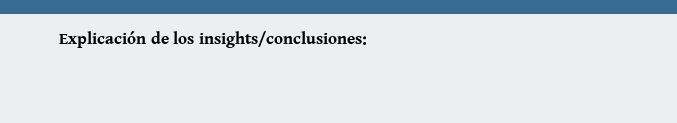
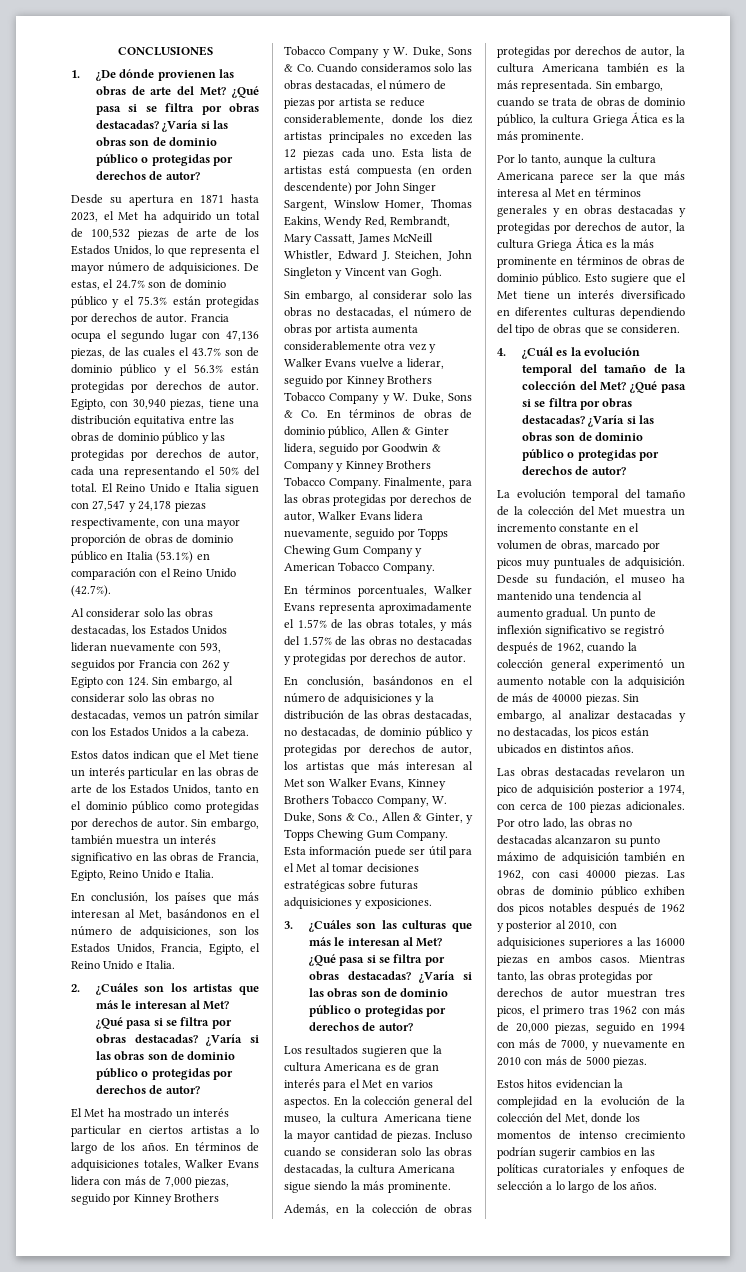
[59,31,367,48] Explicación de los insights/conclusiones: -> [117,46,213,56] [71,69,234,81] [95,86,259,98] [95,103,259,115] [95,120,228,132] [95,137,217,147] [95,154,233,166] [95,171,200,180] [71,194,259,206] [71,211,260,223] [71,228,259,240] [71,245,260,257] [71,261,259,274] [71,279,226,290] [71,295,259,308] [71,313,229,325] [71,330,259,342] [71,347,259,359] [71,363,259,376] [71,381,259,393] [71,398,259,410] [71,415,235,427] [71,431,225,444] [71,449,259,461] [71,466,260,478] [71,483,259,495] [71,500,206,512] [71,518,241,529] [71,534,233,546] [71,550,210,563] [71,568,236,580] [71,585,111,597] [71,608,213,618] [71,625,228,636] [71,642,222,653] [71,659,230,671] [71,676,233,688] [71,693,214,703] [71,710,259,722] [71,727,250,737] [71,750,259,762] [71,767,259,779] [71,784,259,795] [71,800,259,813] [71,818,259,830] [71,835,217,845] [71,852,259,864] [71,869,214,881] [71,892,259,904] [71,909,260,920] [71,925,259,938] [71,943,260,955] [71,960,176,970] [71,983,259,995] [95,1000,230,1010] [95,1017,232,1029] [95,1034,259,1046] [95,1051,236,1061] [95,1068,233,1080] [95,1085,200,1094] [71,1108,229,1118] [71,1125,259,1137] [71,1142,259,1154] [71,1159,259,1171] [71,1176,229,1188] [71,1193,220,1205] [284,46,472,58] [284,63,472,73] [284,79,446,91] [284,97,425,109] [284,114,473,125] [284,131,472,143] [284,148,472,160] [284,165,472,177] [284,182,437,194] [284,199,472,211] [284,216,451,228] [284,233,434,245] [284,250,472,261] [284,267,442,279] [284,290,472,302] [284,306,472,318] [284,324,419,336] [284,341,437,353] [284,358,444,369] [284,375,433,387] [284,392,472,404] [284,409,472,419] [284,425,449,438] [284,443,441,455] [284,460,432,472] [284,477,472,489] [284,494,472,506] [284,511,424,522] [284,528,449,540] [284,545,423,557] [284,562,435,574] [284,585,472,597] [284,602,472,614] [284,619,472,631] [284,636,472,646] [284,653,466,665] [284,676,473,687] [284,692,434,705] [284,710,472,721] [284,726,473,739] [284,744,472,756] [284,761,473,773] [284,778,446,790] [284,795,448,807] [284,812,473,824] [284,829,449,841] [284,845,472,858] [284,863,419,873] [284,880,418,892] [284,897,432,909] [284,920,472,932] [308,937,443,947] [308,954,445,966] [308,971,472,983] [308,988,449,998] [308,1005,446,1017] [308,1022,413,1031] [284,1045,442,1057] [284,1062,439,1074] [284,1079,433,1091] [284,1096,473,1108] [284,1113,472,1124] [284,1130,472,1142] [284,1147,472,1157] [284,1164,456,1175] [284,1181,451,1193] [284,1204,472,1215] [497,46,685,58] [497,63,685,73] [497,80,664,92] [497,97,685,107] [497,112,685,126] [497,131,585,143] [497,154,656,166] [497,171,685,183] [497,188,641,197] [497,205,686,217] [497,222,685,234] [497,237,654,251] [497,256,685,268] [497,272,686,285] [497,290,685,300] [497,307,685,319] [497,324,681,336] [497,347,640,359] [521,364,686,376] [521,381,686,393] [521,398,633,410] [521,415,654,427] [521,432,643,442] [521,449,659,461] [521,466,626,475] [497,489,685,501] [497,506,685,516] [497,523,640,532] [497,540,660,552] [497,557,685,569] [497,574,685,585] [497,591,643,601] [497,608,656,620] [497,625,665,637] [497,642,637,654] [497,659,685,671] [497,676,685,688] [497,693,639,705] [497,710,686,722] [497,727,649,739] [497,744,635,754] [497,767,685,777] [497,784,685,796] [497,801,685,813] [497,818,632,829] [497,835,661,847] [497,852,685,864] [497,870,685,881] [497,885,685,898] [497,903,685,915] [497,920,617,932] [497,937,685,949] [497,954,685,966] [497,971,653,983] [497,988,685,998] [497,1005,685,1017] [497,1022,685,1034] [497,1039,685,1051] [497,1056,647,1068] [497,1079,624,1089] [497,1096,685,1108] [497,1113,640,1124] [497,1130,685,1140] [497,1147,655,1159] [497,1164,685,1176] [497,1181,658,1193] CONCLUSIONES // 1. ¿De dónde provienen las obras de arte del Met? ¿Qué pasa si se filtra por obras destacadas? ¿Varía si las obras son de dominio público o protegidas por derechos de autor? // Desde su apertura en 1871 hasta 2023, el Met ha adquirido un total de 100,532 piezas de arte de los Estados Unidos, lo que representa el mayor número de adquisiciones. De estas, el 24.7% son de dominio público y el 75.3% están protegidas por derechos de autor. Francia ocupa el segundo lugar con 47,136 piezas, de las cuales el 43.7% son de dominio público y el 56.3% están protegidas por derechos de autor. Egipto, con 30,940 piezas, tiene una distribución equitativa entre las obras de dominio público y las protegidas por derechos de autor, cada una representando el 50% del total. El Reino Unido e Italia siguen con 27,547 y 24,178 piezas respectivamente, con una mayor proporción de obras de dominio público en Italia (53.1%) en comparación con el Reino Unido (42.7%). // Al considerar solo las obras destacadas, los Estados Unidos lideran nuevamente con 593, seguidos por Francia con 262 y Egipto con 124. Sin embargo, al considerar solo las obras no destacadas, vemos un patrón similar con los Estados Unidos a la cabeza. // Estos datos indican que el Met tiene un interés particular en las obras de arte de los Estados Unidos, tanto en el dominio público como protegidas por derechos de autor. Sin embargo, también muestra un interés significativo en las obras de Francia, Egipto, Reino Unido e Italia. // En conclusión, los países que más interesan al Met, basándonos en el número de adquisiciones, son los Estados Unidos, Francia, Egipto, el Reino Unido e Italia. // 2. ¿Cuáles son los artistas que más le interesan al Met? ¿Qué pasa si se filtra por obras destacadas? ¿Varía si las obras son de dominio público o protegidas por derechos de autor? // El Met ha mostrado un interés particular en ciertos artistas a lo largo de los años. En términos de adquisiciones totales, Walker Evans lidera con más de 7,000 piezas, seguido por Kinney Brothers Tobacco Company y W. Duke, Sons & Co. Cuando consideramos solo las obras destacadas, el número de piezas por artista se reduce considerablemente, donde los diez artistas principales no exceden las 12 piezas cada uno. Esta lista de artistas está compuesta (en orden descendente) por John Singer Sargent, Winslow Homer, Thomas Eakins, Wendy Red, Rembrandt, Mary Cassatt, James McNeill Whistler, Edward J. Steichen, John Singleton y Vincent van Gogh. // Sin embargo, al considerar solo las obras no destacadas, el número de obras por artista aumenta considerablemente otra vez y Walker Evans vuelve a liderar, seguido por Kinney Brothers Tobacco Company y W. Duke, Sons & Co. En términos de obras de dominio público, Allen & Ginter lidera, seguido por Goodwin & Company y Kinney Brothers Tobacco Company. Finalmente, para las obras protegidas por derechos de autor, Walker Evans lidera nuevamente, seguido por Topps Chewing Gum Company y American Tobacco Company. // En términos porcentuales, Walker Evans representa aproximadamente el 1.57% de las obras totales, y más del 1.57% de las obras no destacadas y protegidas por derechos de autor. // En conclusión, basándonos en el número de adquisiciones y la distribución de las obras destacadas, no destacadas, de dominio público y protegidas por derechos de autor, los artistas que más interesan al Met son Walker Evans, Kinney Brothers Tobacco Company, W. Duke, Sons & Co., Allen & Ginter, y Topps Chewing Gum Company. Esta información puede ser útil para el Met al tomar decisiones estratégicas sobre futuras adquisiciones y exposiciones. // 3. ¿Cuáles son las culturas que más le interesan al Met? ¿Qué pasa si se filtra por obras destacadas? ¿Varía si las obras son de dominio público o protegidas por derechos de autor? // Los resultados sugieren que la cultura Americana es de gran interés para el Met en varios aspectos. En la colección general del museo, la cultura Americana tiene la mayor cantidad de piezas. Incluso cuando se consideran solo las obras destacadas, la cultura Americana sigue siendo la más prominente. // Además, en la colección de obras protegidas por derechos de autor, la cultura Americana también es la más representada. Sin embargo, cuando se trata de obras de dominio público, la cultura Griega Ática es la más prominente. // Por lo tanto, aunque la cultura Americana parece ser la que más interesa al Met en términos generales y en obras destacadas y protegidas por derechos de autor, la cultura Griega Ática es la más prominente en términos de obras de dominio público. Esto sugiere que el Met tiene un interés diversificado en diferentes culturas dependiendo del tipo de obras que se consideren. // 4. ¿Cuál es la evolución temporal del tamaño de la colección del Met? ¿Qué pasa si se filtra por obras destacadas? ¿Varía si las obras son de dominio público o protegidas por derechos de autor? // La evolución temporal del tamaño de la colección del Met muestra un incremento constante en el volumen de obras, marcado por picos muy puntuales de adquisición. Desde su fundación, el museo ha mantenido una tendencia al aumento gradual. Un punto de inflexión significativo se registró después de 1962, cuando la colección general experimentó un aumento notable con la adquisición de más de 40000 piezas. Sin embargo, al analizar destacadas y no destacadas, los picos están ubicados en distintos años. // Las obras destacadas revelaron un pico de adquisición posterior a 1974, con cerca de 100 piezas adicionales. Por otro lado, las obras no destacadas alcanzaron su punto máximo de adquisición también en 1962, con casi 40000 piezas. Las obras de dominio público exhiben dos picos notables después de 1962 y posterior al 2010, con adquisiciones superiores a las 16000 piezas en ambos casos. Mientras tanto, las obras protegidas por derechos de autor muestran tres picos, el primero tras 1962 con más de 20,000 piezas, seguido en 1994 con más de 7000, y nuevamente en 2010 con más de 5000 piezas. // Estos hitos evidencian la complejidad en la evolución de la colección del Met, donde los momentos de intenso crecimiento podrían sugerir cambios en las políticas curatoriales y enfoques de selección a lo largo de los años.

